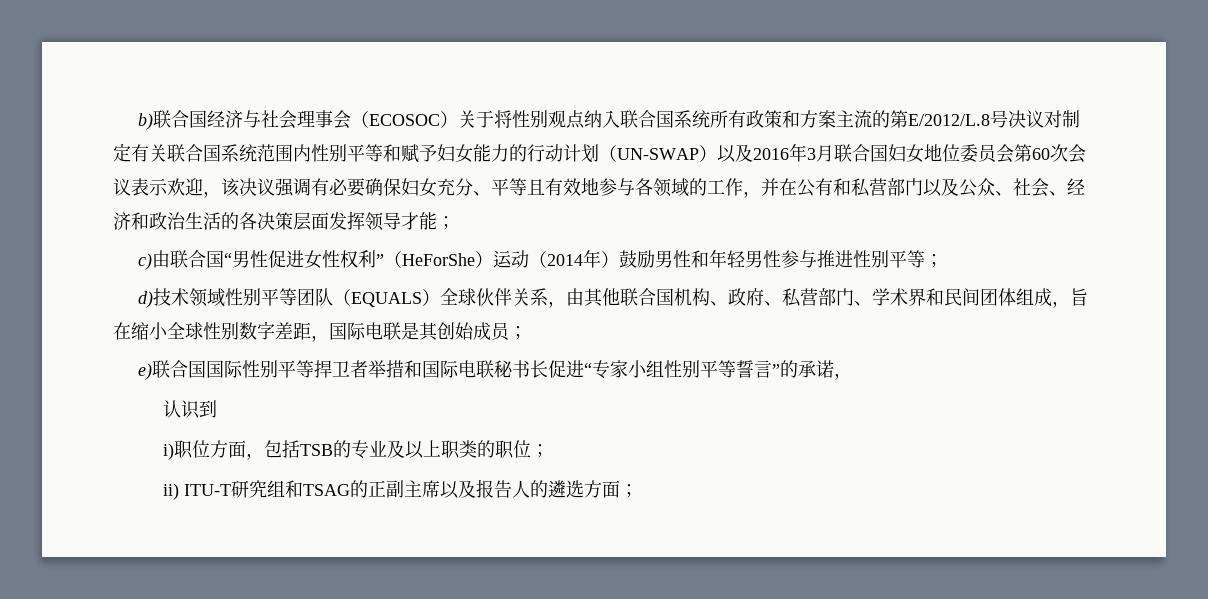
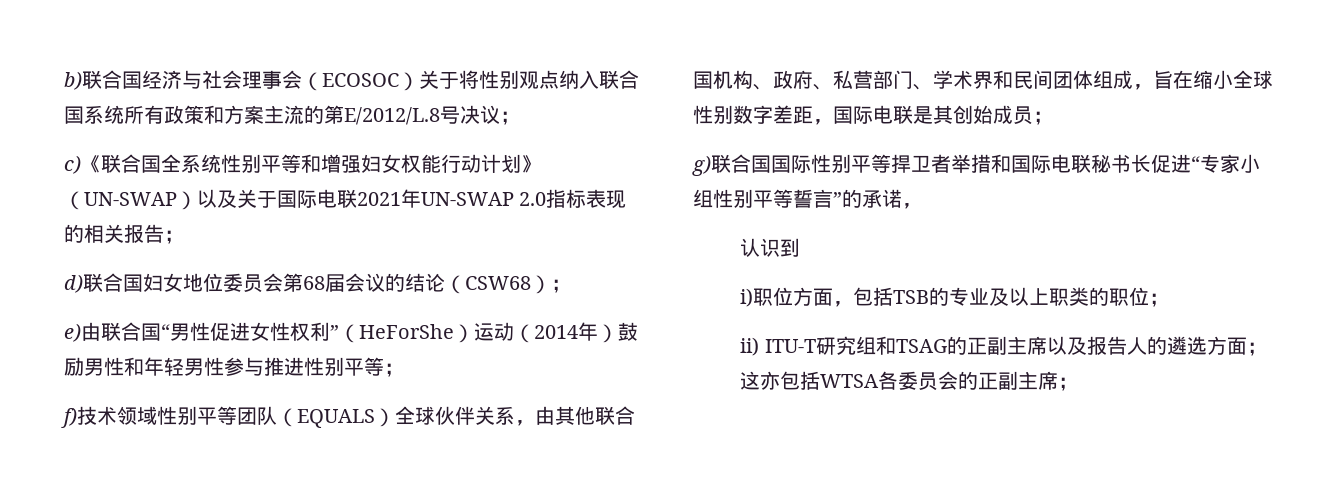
[1044,110,1081,128] [113,143,527,163] 对制定有关联合国系统范围内性别平等和赋予妇女能力的 -> [500,111,520,125] [64,154,441,174] ； // c)《联合国全系统性别平等和增强妇女权能
(599, 153) none -> [521,155,541,173] 》
[753,143,834,162] 2016年3月 -> [237,189,627,209] [64,224,184,244] [64,274,83,293] 关于国际电联2021年UN-SWAP 2.0指标表现的相关报告； // d)
[1032,144,1086,163] [113,178,1085,198] [113,211,455,231] [138,253,153,270] 60次会议表示欢迎，该决议强调有必要确保妇女充分、平等且有效地参与各领域的工作，并在公有和私营部门以及公众、社会、经济和政治生活的各决策层面发挥领导才能； // c) -> [303,273,571,294] [64,323,81,342] 68届会议的结论（CSW68）； // e)
[138,291,154,308] d) -> [61,407,77,428] f)
[138,363,153,380] e) -> [692,155,711,176] g)
(638, 491) none -> [740,371,1079,391] 这亦包括WTSA各委员会的正副主席；

